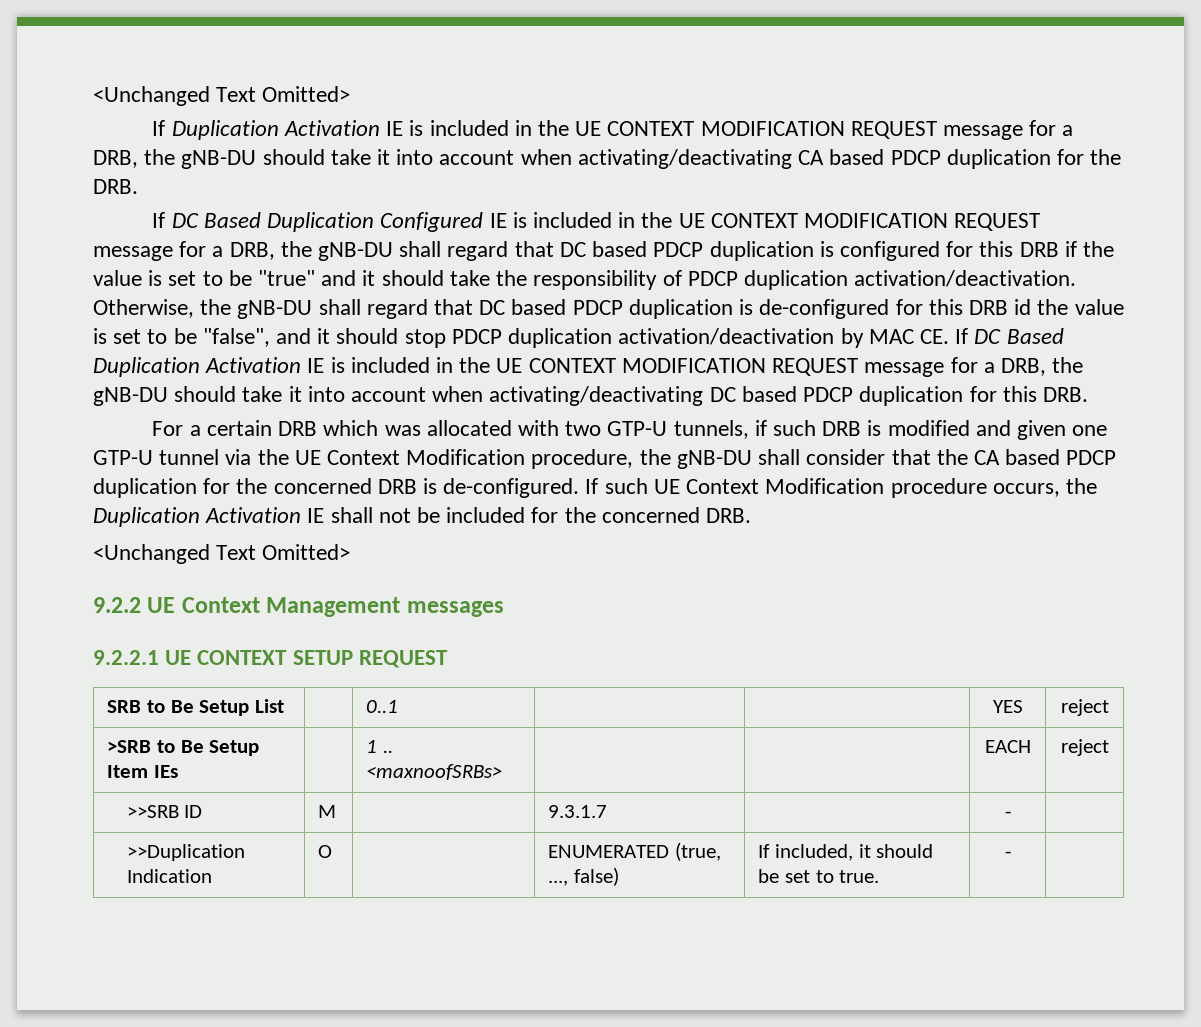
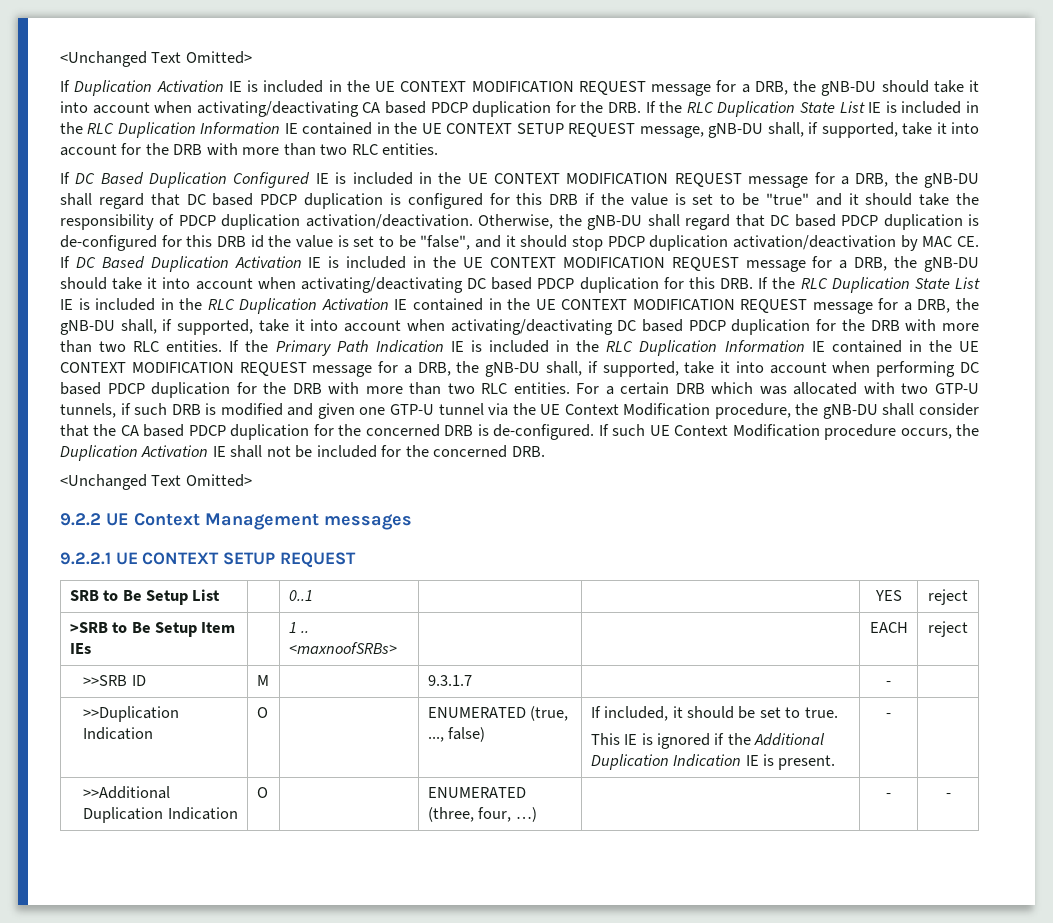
(138, 186) none -> [645,101,980,117] [60,122,980,138] [60,143,439,156] If the RLC Duplication State List IE is included in the RLC Duplication Information IE contained in the UE CONTEXT SETUP REQUEST message, gNB-DU shall, if supported, take it into account for the DRB with more than two RLC entities.
(1088, 394) // -> [758,277,980,293] [60,298,979,314] [60,319,979,335] [60,340,979,356] [60,361,980,377] [60,382,570,398] If the RLC Duplication State List IE is included in the RLC Duplication Activation IE contained in the UE CONTEXT MODIFICATION REQUEST message for a DRB, the gNB-DU shall, if supported, take it into account when activating/deactivating DC based PDCP duplication for the DRB with more than two RLC entities. If the Primary Path Indication IE is included in the RLC Duplication Information IE contained in the UE CONTEXT MODIFICATION REQUEST message for a DRB, the gNB-DU shall, if supported, take it into account when performing DC based PDCP duplication for the DRB with more than two RLC entities.
[1004,851,1011,858] | - | -> [590,733,826,749] [590,754,836,770] [886,713,891,718] [83,786,171,799] [83,807,238,823] [256,787,268,798] [427,787,526,798] [427,807,537,822] [886,793,891,798] [945,793,951,798] // This IE is ignored if the Additional Duplication Indication IE is present. | - | // >>Additional Duplication Indication | O | | ENUMERATED (three, four, …) | | - | -

